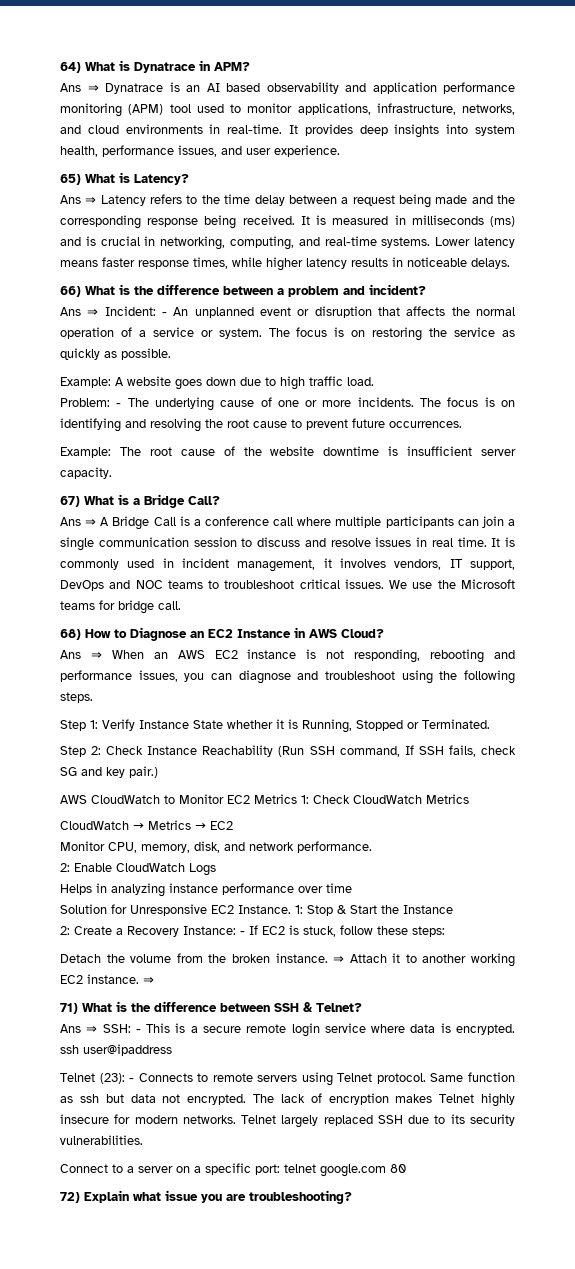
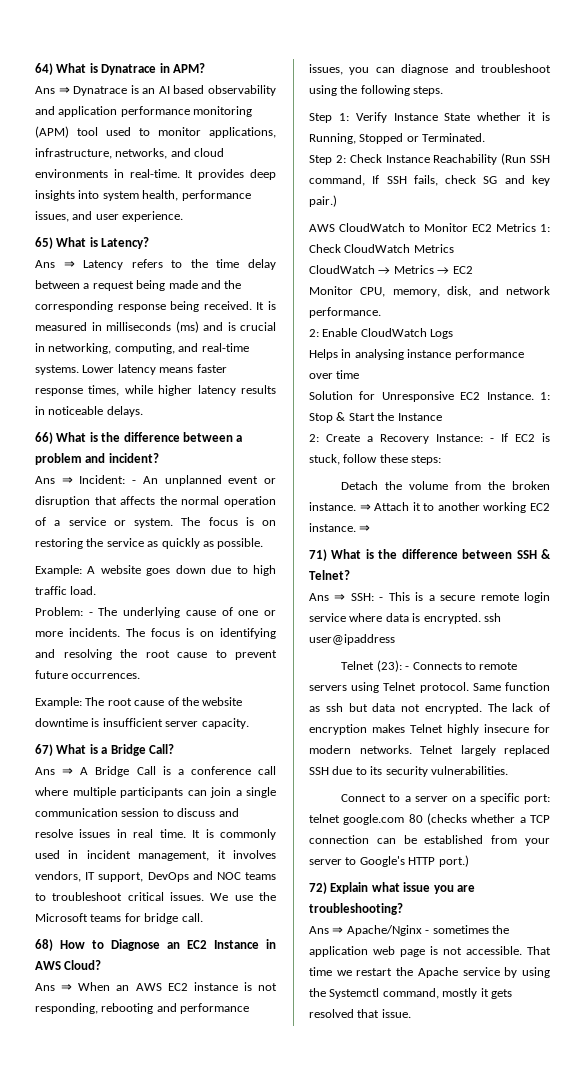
[111,883,165,897] analyzing -> [354,349,404,360] analysing
(406, 1168) none -> [427,813,550,825] [309,835,550,846] [309,855,469,867] (checks whether a TCP connection can be established from your server to Google's HTTP port.)
(352, 1197) none -> [309,925,509,936] [309,946,551,957] [309,967,550,978] [309,988,512,999] [309,1009,411,1018] // Ans ⇒ Apache/Nginx - sometimes the application web page is not accessible. That time we restart the Apache service by using the Systemctl command, mostly it gets resolved that issue.

